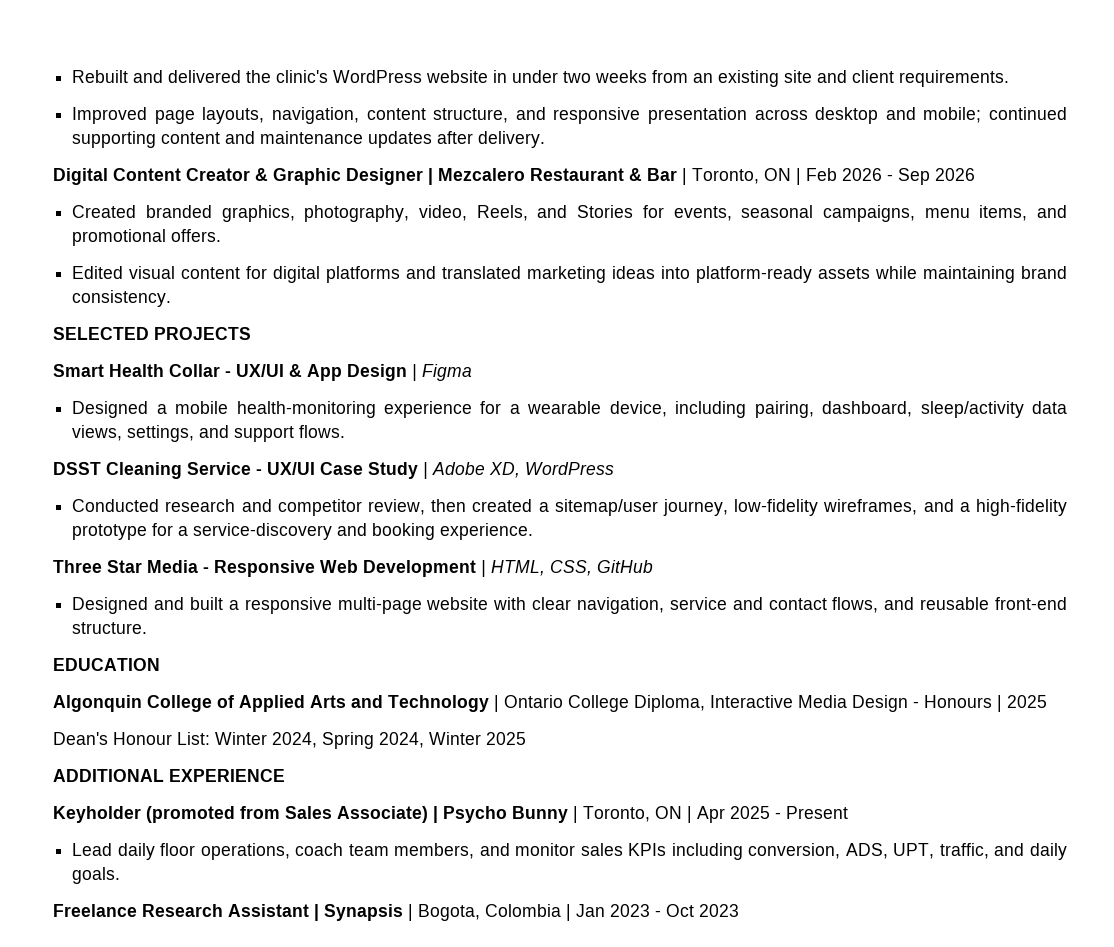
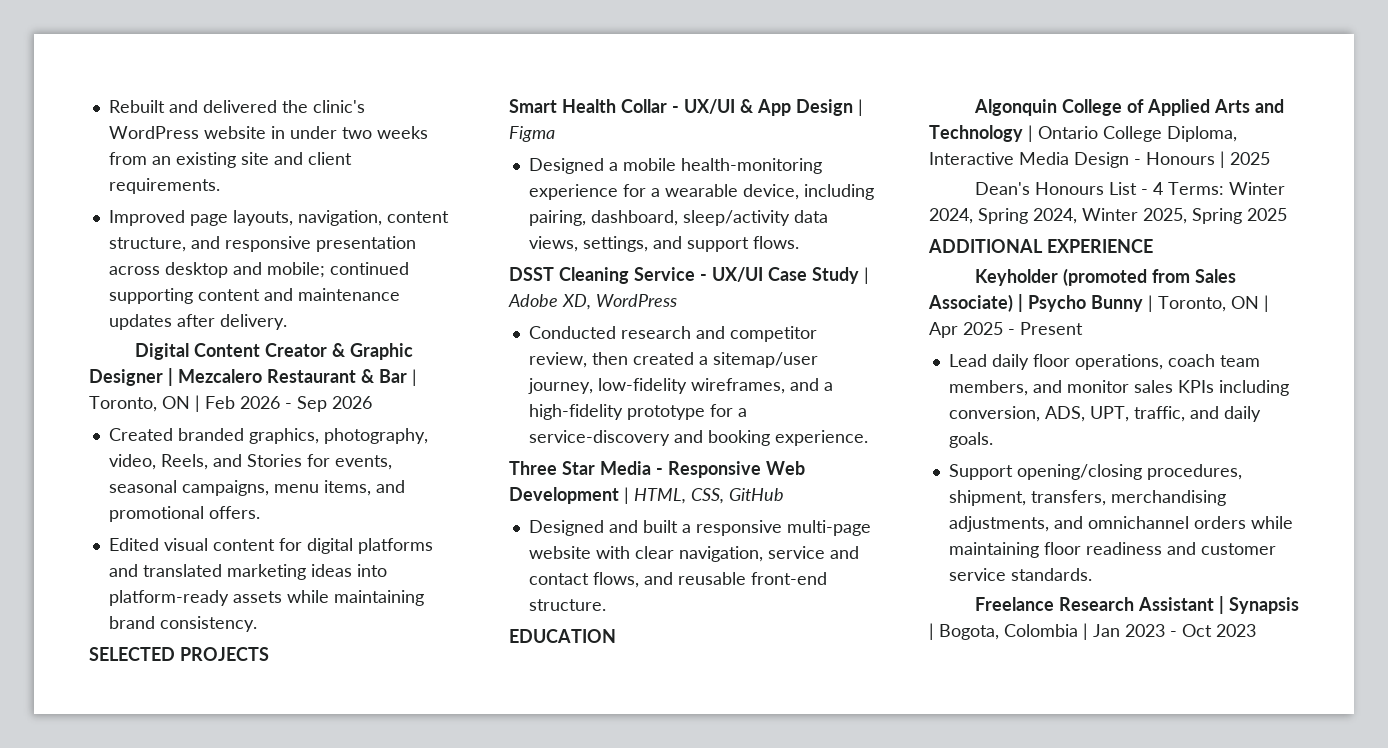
[113,732,210,745] Honour List: -> [1034,182,1224,195] Honours List - 4 Terms:
(481, 738) none -> [1143,208,1242,224] 2025, Spring
(121, 875) none -> [948,464,1242,480] [948,490,1226,506] [948,516,1293,532] [948,542,1276,558] [948,568,1092,581] // Support opening/closing procedures, shipment, transfers, merchandising adjustments, and omnichannel orders while maintaining floor readiness and customer service standards.

